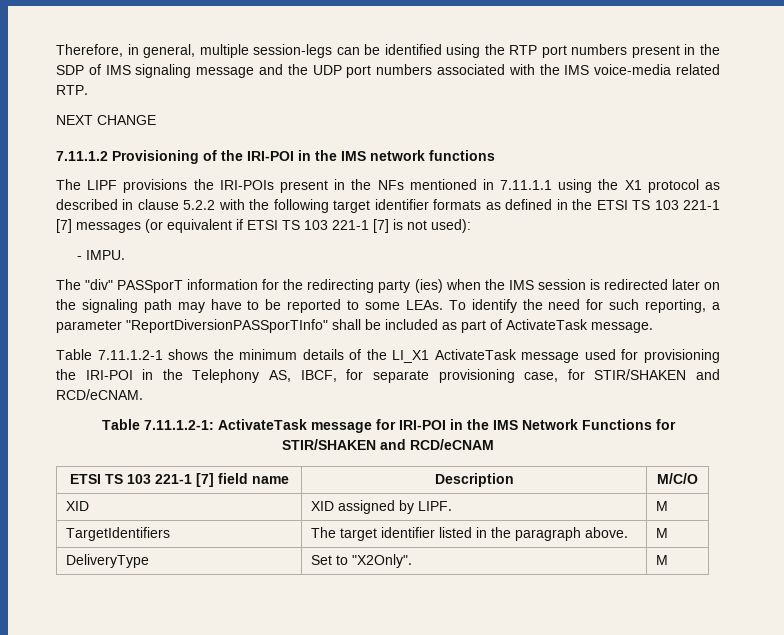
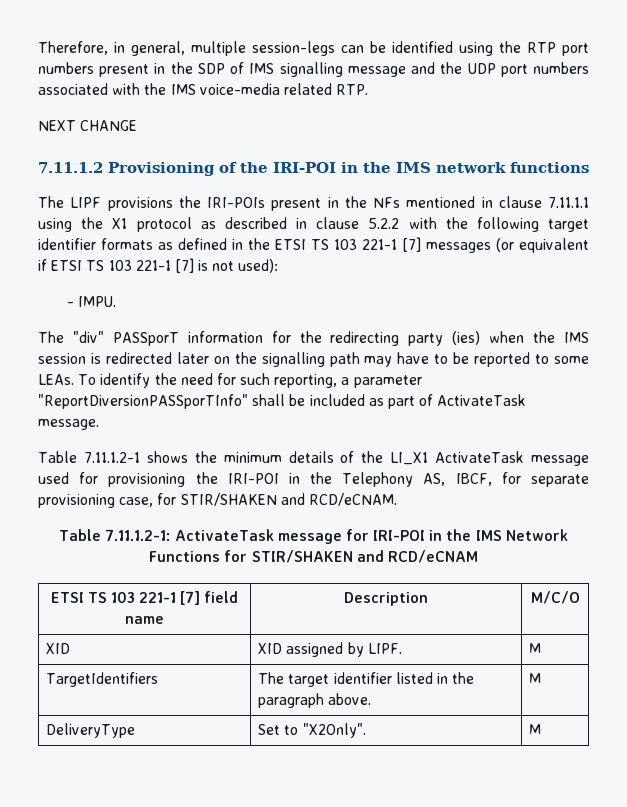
[135,64,192,78] signaling -> [279,62,343,77] signalling
(494, 184) none -> [498,196,542,208] clause
[81,299,138,313] signaling -> [261,352,325,367] signalling

